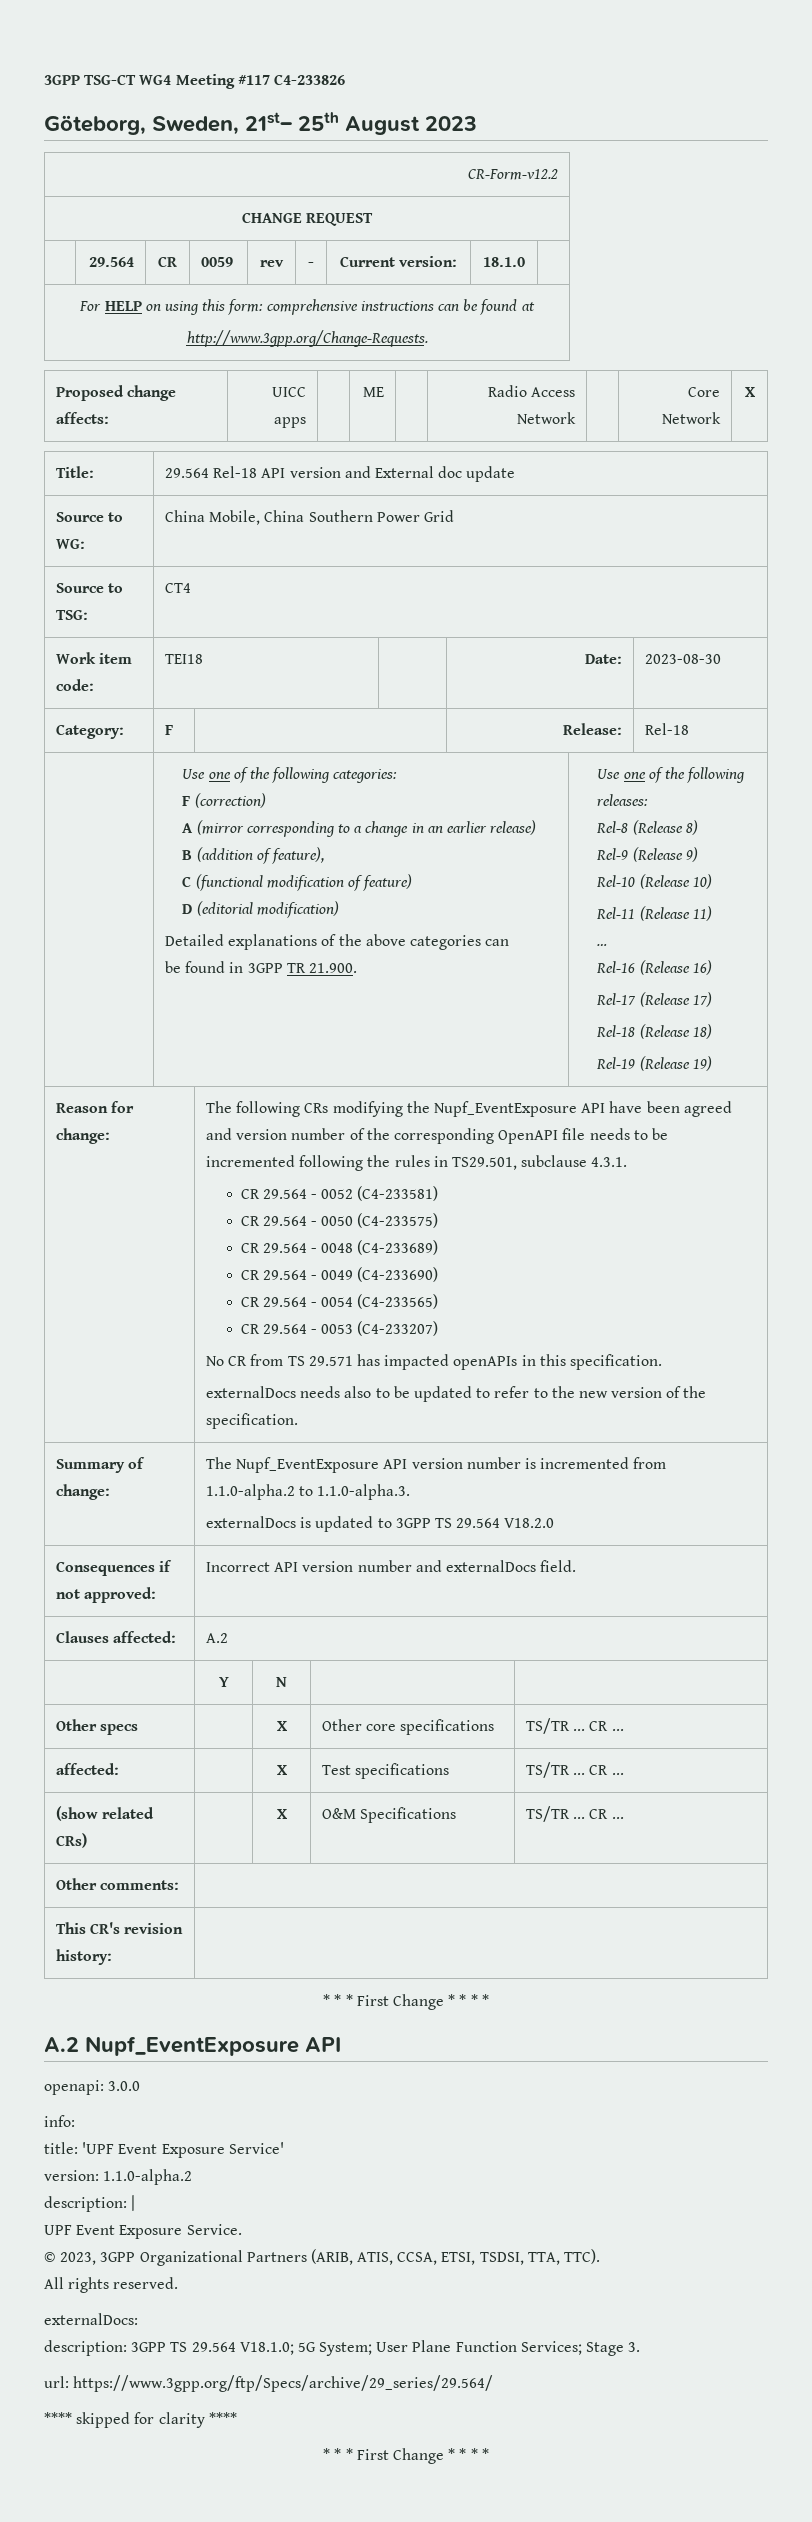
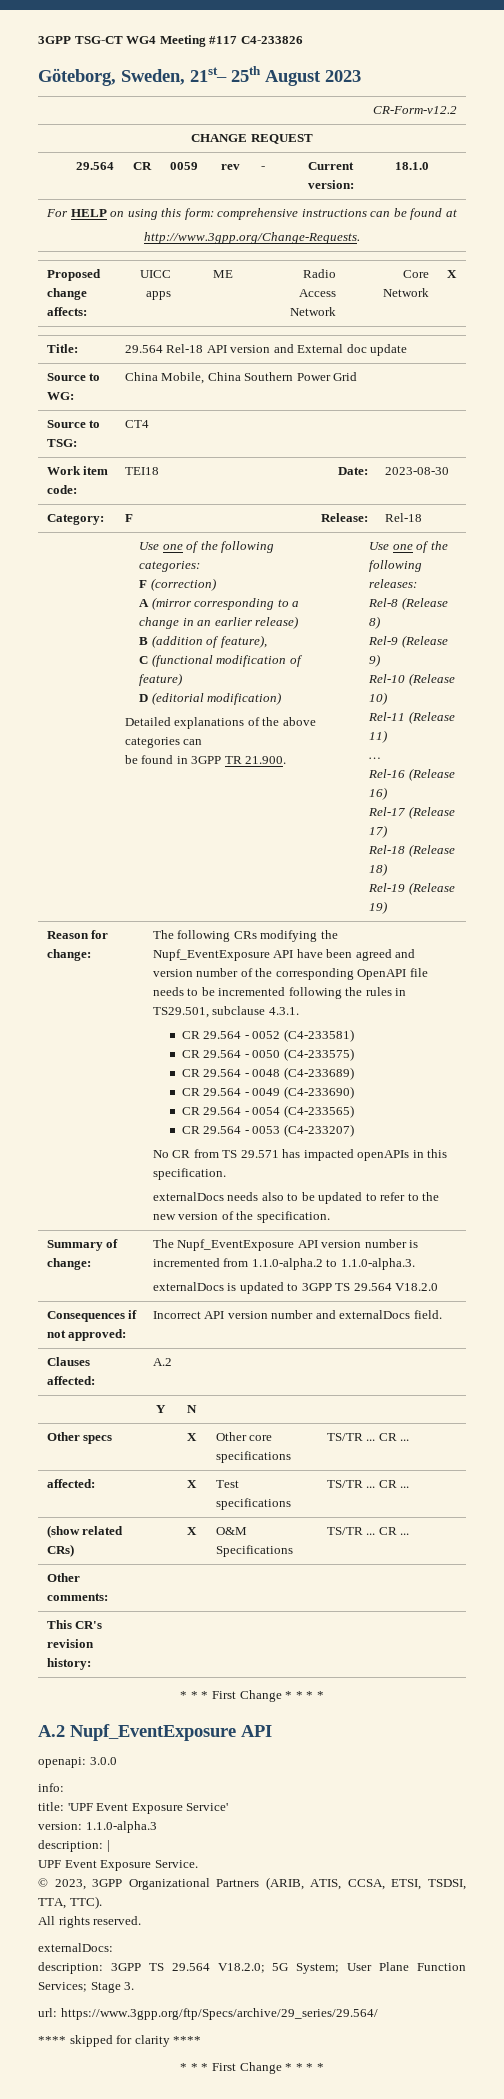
[103,2169,193,2185] 1.1.0-alpha.2 -> [85,1821,157,1833] 1.1.0-alpha.3
[239,2342,294,2355] V18.1.0; -> [217,1963,265,1973] V18.2.0;

